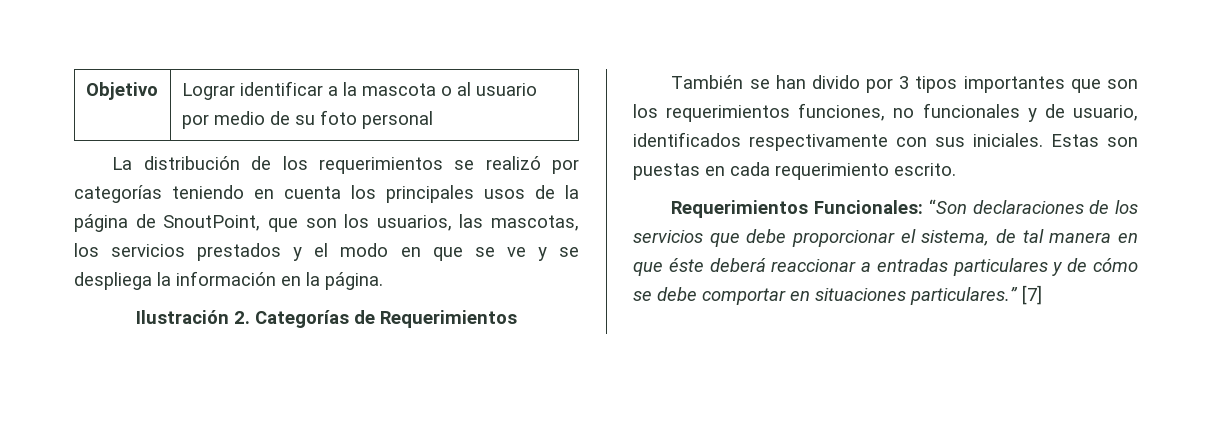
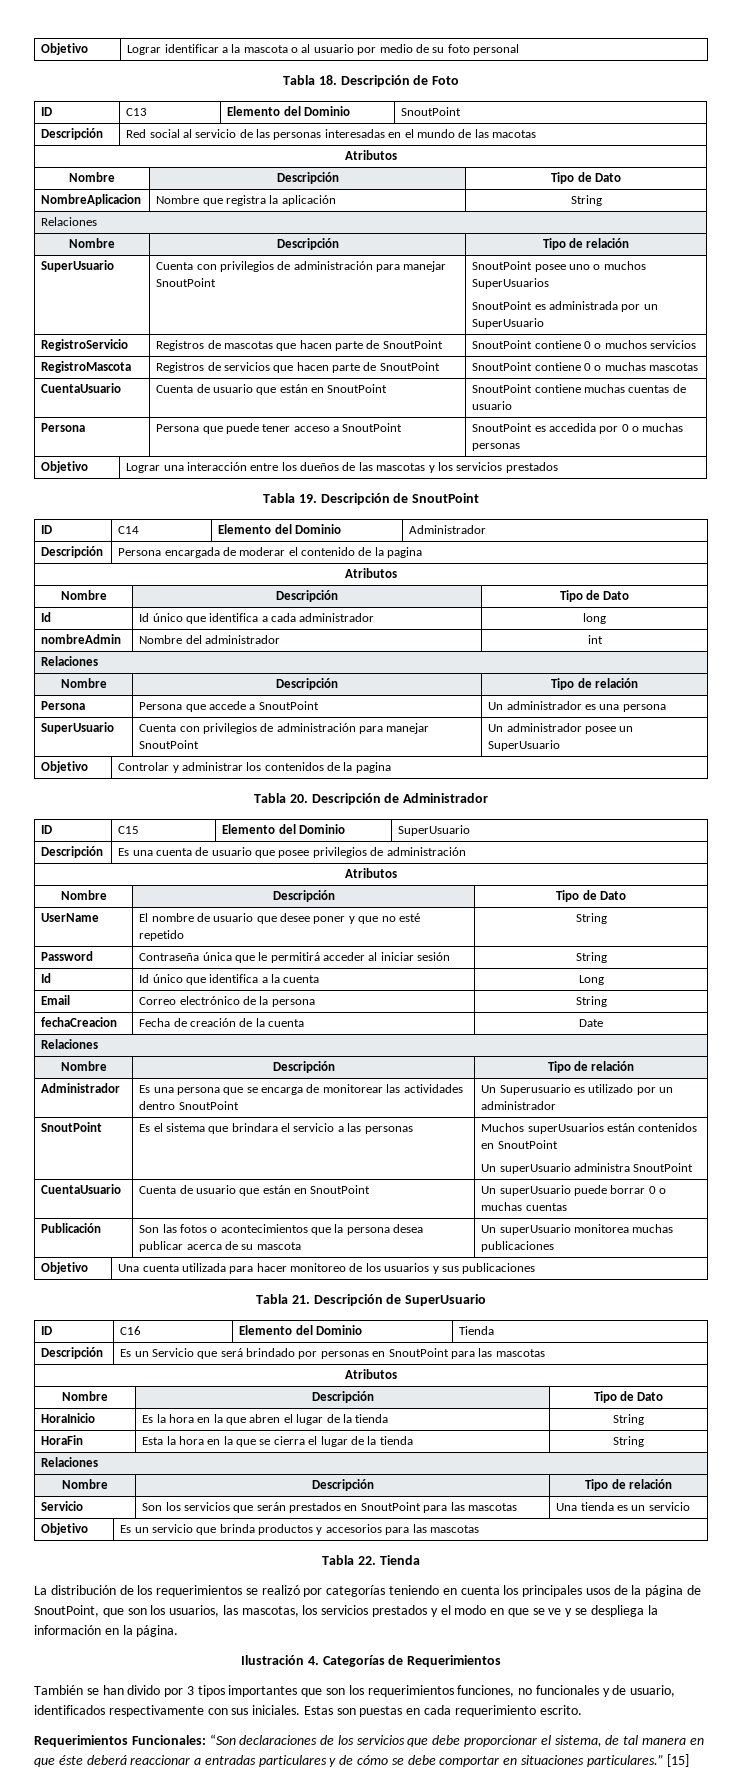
(433, 120) none -> [282,75,460,87] [41,107,53,116] [126,108,148,116] [227,106,350,116] [401,107,462,116] [41,128,104,140] [126,129,537,140] [344,150,397,160] [69,172,115,182] [276,172,339,184] [551,172,621,184] [41,194,142,206] [156,195,336,206] [570,195,602,206] [41,217,98,226] [69,238,115,248] [276,238,339,250] [542,238,630,250] [41,260,115,272] [156,261,447,272] [156,278,217,287] [472,261,646,272] [472,278,550,289] [472,301,658,312] [472,318,545,329] [41,339,129,351] [156,340,443,351] [472,340,697,349] [41,361,132,373] [156,362,440,373] [472,362,699,371] [41,383,122,393] [156,384,388,395] [472,384,686,393] [472,401,513,410] [41,423,86,432] [156,423,403,434] [472,423,684,434] [472,443,521,451] [41,461,89,473] [126,462,558,473] [262,493,480,505] [41,525,53,534] [118,526,140,534] [218,524,341,534] [409,525,487,534] [41,546,104,558] [118,547,423,558] [345,568,397,578] [60,590,107,600] [276,590,338,602] [559,590,630,602] [41,612,52,622] [139,613,375,624] [583,613,606,624] [41,634,122,644] [139,635,280,644] [587,635,603,644] [41,656,99,666] [60,678,107,688] [276,678,338,690] [551,678,638,690] [41,701,86,710] [139,701,319,712] [488,701,666,712] [41,722,115,734] [139,723,430,734] [139,740,200,749] [488,723,634,734] [488,740,561,751] [41,761,89,773] [118,762,391,773] [253,793,489,805] [41,825,53,834] [118,826,140,834] [222,824,345,834] [398,825,471,836] [41,846,104,858] [118,847,466,858] [345,868,397,878] [60,890,107,900] [272,890,335,902] [556,890,626,902] [41,913,100,922] [139,913,420,924] [139,930,185,941] [575,913,607,924] [41,951,94,961] [139,952,451,963] [575,952,607,963] [41,973,52,983] [139,974,320,985] [578,975,604,985] [41,995,71,1005] [139,996,315,1007] [575,996,607,1007] [41,1017,118,1027] [139,1018,305,1027] [579,1019,603,1027] [41,1039,99,1049] [60,1061,107,1071] [272,1061,335,1073] [547,1061,635,1073] [41,1083,121,1093] [139,1084,463,1095] [139,1101,239,1110] [481,1084,674,1095] [481,1101,557,1110] [41,1122,103,1132] [139,1123,413,1134] [481,1123,698,1134] [481,1140,558,1149] [481,1163,694,1174] [41,1184,122,1194] [139,1185,371,1196] [481,1185,667,1196] [481,1202,567,1211] [41,1223,102,1233] [139,1224,424,1235] [139,1241,301,1252] [481,1224,674,1235] [481,1241,555,1252] [41,1262,89,1274] [118,1263,536,1274] [255,1294,487,1306] [41,1326,53,1335] [120,1326,142,1335] [239,1325,362,1335] [459,1326,495,1335] [41,1347,104,1359] [120,1348,545,1359] [345,1369,397,1379] [62,1391,108,1401] [311,1391,374,1403] [593,1391,664,1403] [41,1413,96,1423] [142,1414,389,1425] [613,1414,644,1425] [41,1435,84,1445] [142,1436,413,1447] [613,1436,644,1447] [41,1457,99,1467] [62,1479,108,1489] [311,1479,374,1491] [585,1479,672,1491] [41,1501,84,1511] [142,1502,517,1513] [556,1502,690,1511] [41,1523,89,1535] [120,1524,479,1535] [322,1555,420,1565] // Tabla 18. Descripción de Foto // ID | C13 | Elemento del Dominio | SnoutPoint // Descripción | Red social al servicio de las personas interesadas en el mundo de las macotas // Atributos // Nombre | Descripción | Tipo de Dato // NombreAplicacion | Nombre que registra la aplicación | String // Relaciones // Nombre | Descripción | Tipo de relación // SuperUsuario | Cuenta con privilegios de administración para manejar SnoutPoint | SnoutPoint posee uno o muchos SuperUsuarios // SnoutPoint es administrada por un SuperUsuario // RegistroServicio | Registros de mascotas que hacen parte de SnoutPoint | SnoutPoint contiene 0 o muchos servicios // RegistroMascota | Registros de servicios que hacen parte de SnoutPoint | SnoutPoint contiene 0 o muchas mascotas // CuentaUsuario | Cuenta de usuario que están en SnoutPoint | SnoutPoint contiene muchas cuentas de usuario // Persona | Persona que puede tener acceso a SnoutPoint | SnoutPoint es accedida por 0 o muchas personas // Objetivo | Lograr una interacción entre los dueños de las mascotas y los servicios prestados // Tabla 19. Descripción de SnoutPoint // ID | C14 | Elemento del Dominio | Administrador // Descripción | Persona encargada de moderar el contenido de la pagina // Atributos // Nombre | Descripción | Tipo de Dato // Id | Id único que identifica a cada administrador | long // nombreAdmin | Nombre del administrador | int // Relaciones // Nombre | Descripción | Tipo de relación // Persona | Persona que accede a SnoutPoint | Un administrador es una persona // SuperUsuario | Cuenta con privilegios de administración para manejar SnoutPoint | Un administrador posee un SuperUsuario // Objetivo | Controlar y administrar los contenidos de la pagina // Tabla 20. Descripción de Administrador // ID | C15 | Elemento del Dominio | SuperUsuario // Descripción | Es una cuenta de usuario que posee privilegios de administración // Atributos // Nombre | Descripción | Tipo de Dato // UserName | El nombre de usuario que desee poner y que no esté repetido | String // Password | Contraseña única que le permitirá acceder al iniciar sesión | String // Id | Id único que identifica a la cuenta | Long // Email | Correo electrónico de la persona | String // fechaCreacion | Fecha de creación de la cuenta | Date // Relaciones // Nombre | Descripción | Tipo de relación // Administrador | Es una persona que se encarga de monitorear las actividades dentro SnoutPoint | Un Superusuario es utilizado por un administrador // SnoutPoint | Es el sistema que brindara el servicio a las personas | Muchos superUsuarios están contenidos en SnoutPoint // Un superUsuario administra SnoutPoint // CuentaUsuario | Cuenta de usuario que están en SnoutPoint | Un superUsuario puede borrar 0 o muchas cuentas // Publicación | Son las fotos o acontecimientos que la persona desea publicar acerca de su mascota | Un superUsuario monitorea muchas publicaciones // Objetivo | Una cuenta utilizada para hacer monitoreo de los usuarios y sus publicaciones // Tabla 21. Descripción de SuperUsuario // ID | C16 | Elemento del Dominio | Tienda // Descripción | Es un Servicio que será brindado por personas en SnoutPoint para las mascotas // Atributos // Nombre | Descripción | Tipo de Dato // HoraInicio | Es la hora en la que abren el lugar de la tienda | String // HoraFin | Esta la hora en la que se cierra el lugar de la tienda | String // Relaciones // Nombre | Descripción | Tipo de relación // Servicio | Son los servicios que serán prestados en SnoutPoint para las mascotas | Una tienda es un servicio // Objetivo | Es un servicio que brinda productos y accesorios para las mascotas // Tabla 22. Tienda
[234,311,250,324] 2. -> [307,1656,319,1665] 4.
[1022,285,1042,305] [7] -> [667,1754,690,1767] [15]

